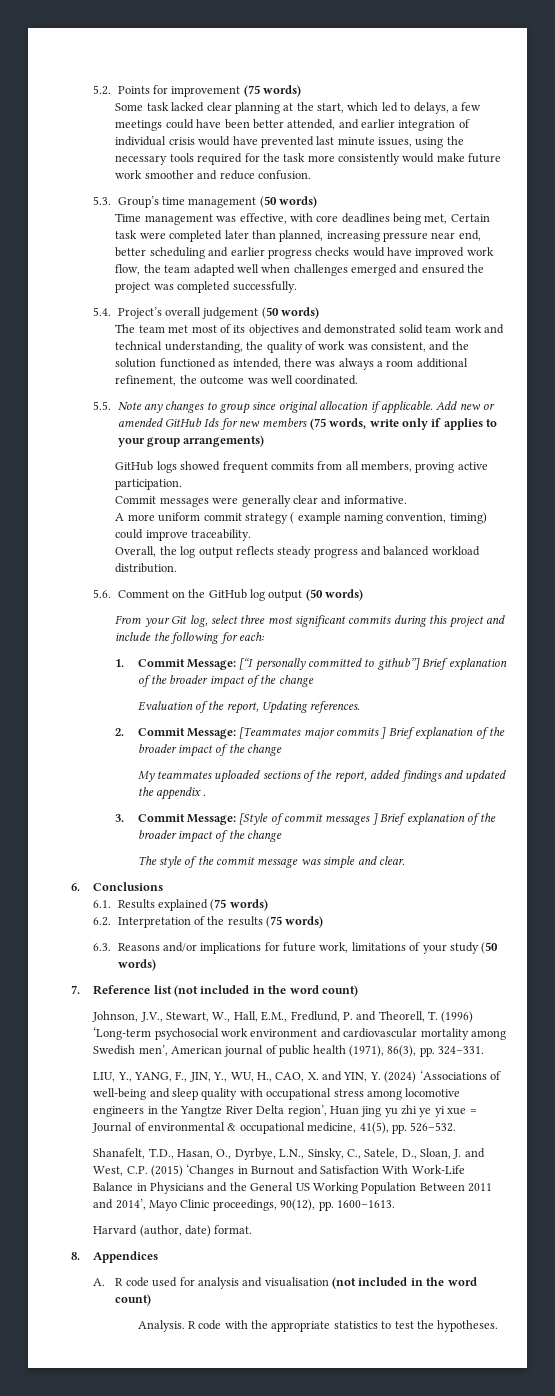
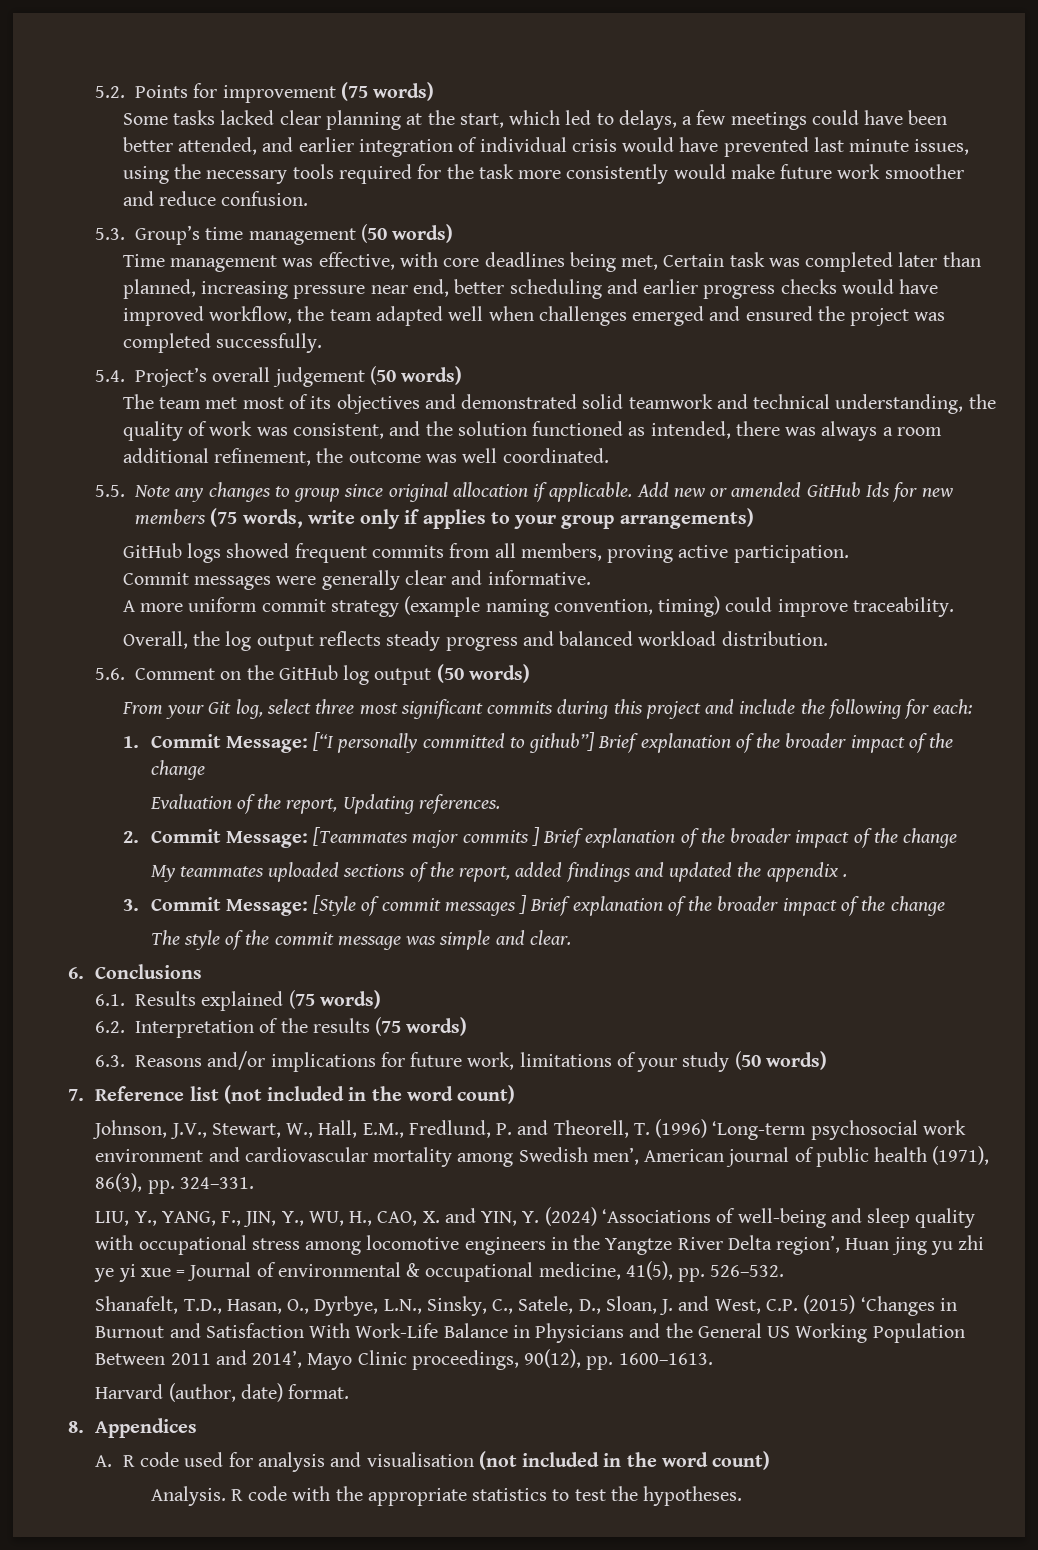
[146,102,169,111] task -> [173,110,216,125] tasks
[139,232,166,239] were -> [768,258,800,267] was
[466,247,494,256] [115,264,141,275] work flow, -> [209,306,293,324] workflow,
[425,324,482,333] team work -> [628,394,713,409] teamwork
[290,512,341,524] ( example -> [404,596,481,617] (example

